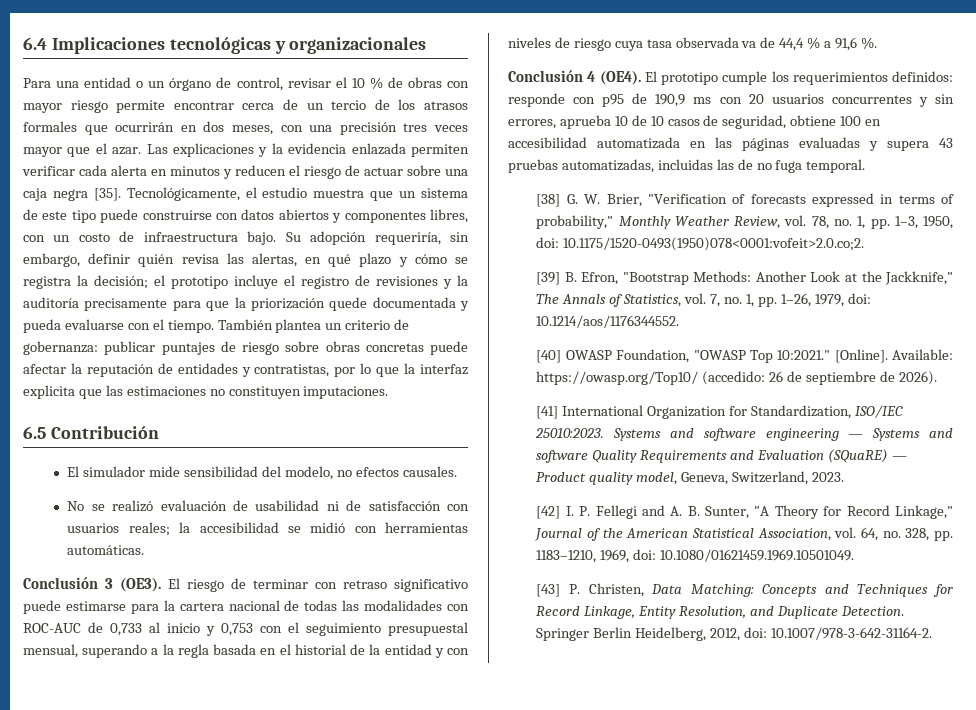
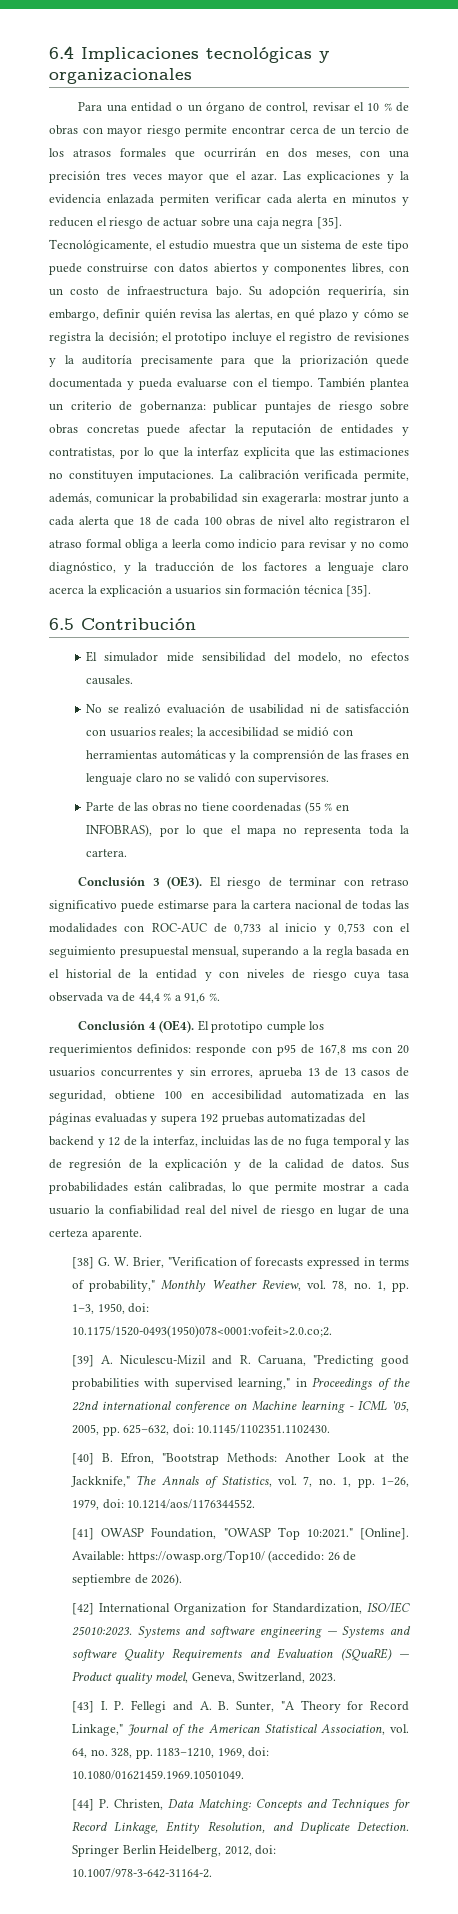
(389, 392) none -> [219,469,409,482] [49,492,409,505] [49,516,410,528] [49,539,410,551] [49,561,409,574] [49,584,372,597] La calibración verificada permite, además, comunicar la probabilidad sin exagerarla: mostrar junto a cada alerta que 18 de cada 100 obras de nivel alto registraron el atraso formal obliga a leerla como indicio para revisar y no como diagnóstico, y la traducción de los factores a lenguaje claro acerca la explicación a usuarios sin formación técnica [35].
[67,545,145,555] automáticas. -> [160,749,409,762] [86,772,330,785] [86,801,349,814] [86,824,410,837] [86,849,128,857] automáticas y la comprensión de las frases en lenguaje claro no se validó con supervisores. // Parte de las obras no tiene coordenadas (55 % en INFOBRAS), por lo que el mapa no representa toda la cartera.
[655,94,686,107] 190,9 -> [319,1044,347,1055] 167,8
[614,115,664,126] 10 de 10 -> [307,1067,356,1077] 13 de 13
[939,138,953,148] [508,159,654,173] 43 pruebas automatizadas, -> [200,1113,366,1125] [49,1136,198,1148] 192 pruebas automatizadas del backend y 12 de la interfaz,
[806,159,866,173] temporal. -> [332,1136,410,1148] [49,1158,409,1171] [49,1181,409,1194] [49,1205,409,1217] [49,1229,142,1240] temporal y las de regresión de la explicación y de la calidad de datos. Sus probabilidades están calibradas, lo que permite mostrar a cada usuario la confiabilidad real del nivel de riesgo en lugar de una certeza aparente.
(561, 278) none -> [101,1355,409,1367] [71,1377,410,1390] [71,1401,409,1413] [71,1424,331,1436] [71,1453,94,1465] A. Niculescu-Mizil and R. Caruana, "Predicting good probabilities with supervised learning," in Proceedings of the 22nd international conference on Machine learning - ICML '05, 2005, pp. 625–632, doi: 10.1145/1102351.1102430. // [40]
[536,350,562,363] [40] -> [71,1528,94,1540] [41]
[536,406,559,419] [41] -> [71,1603,94,1615] [42]
[536,506,561,519] [42] -> [71,1701,94,1713] [43]
[536,584,561,597] [43] -> [71,1799,94,1811] [44]

